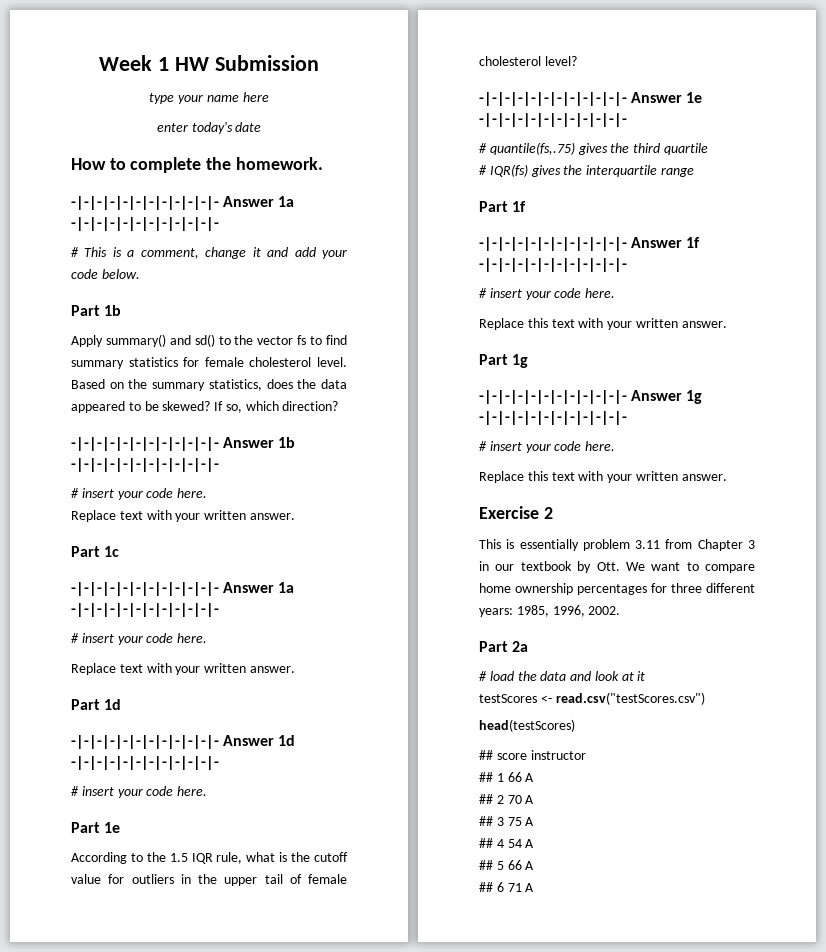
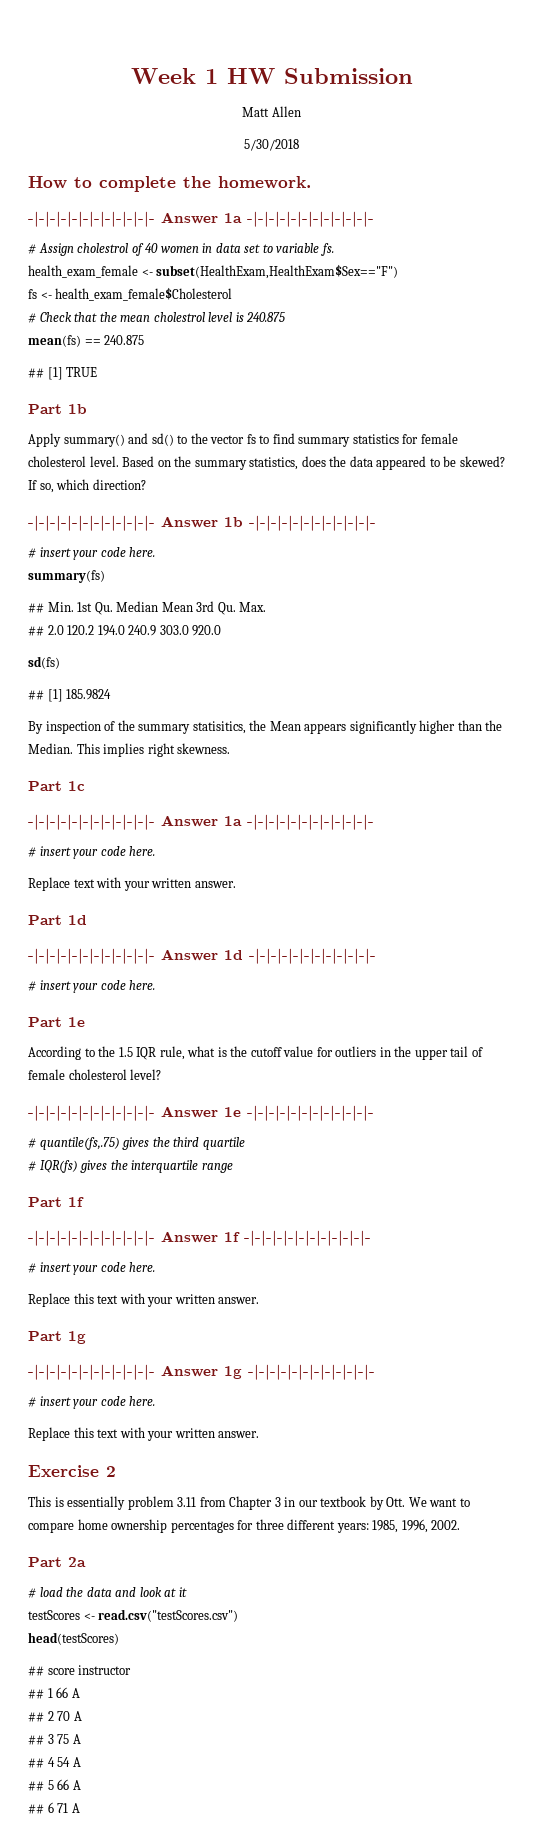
[149,92,269,104] [156,122,262,134] type your name here // enter today's date -> [242,106,301,117] [244,139,299,151] Matt Allen // 5/30/2018
[84,247,348,259] [71,269,140,279] This is a comment, change it and add your code below. -> [38,243,334,256] [28,264,399,279] [28,287,233,301] [28,312,286,323] [28,335,145,347] [28,367,98,380] Assign cholestrol of 40 women in data set to variable fs. // health_exam_female <- subset(HealthExam,HealthExam$Sex=="F") // fs <- health_exam_female$Cholesterol // # Check that the mean cholestrol level is 240.875 // mean(fs) == 240.875 // ## [1] TRUE
[71,510,295,522] Replace text with your written answer. -> [28,570,105,583] [28,601,267,615] [28,625,222,636] [28,656,60,669] [28,689,112,702] [28,720,503,734] [28,743,231,757] summary(fs) // ## Min. 1st Qu. Median Mean 3rd Qu. Max. // ## 2.0 120.2 194.0 240.9 303.0 920.0 // sd(fs) // ## [1] 185.9824 // By inspection of the summary statisitics, the Mean appears significantly higher than the Median. This implies right skewness.

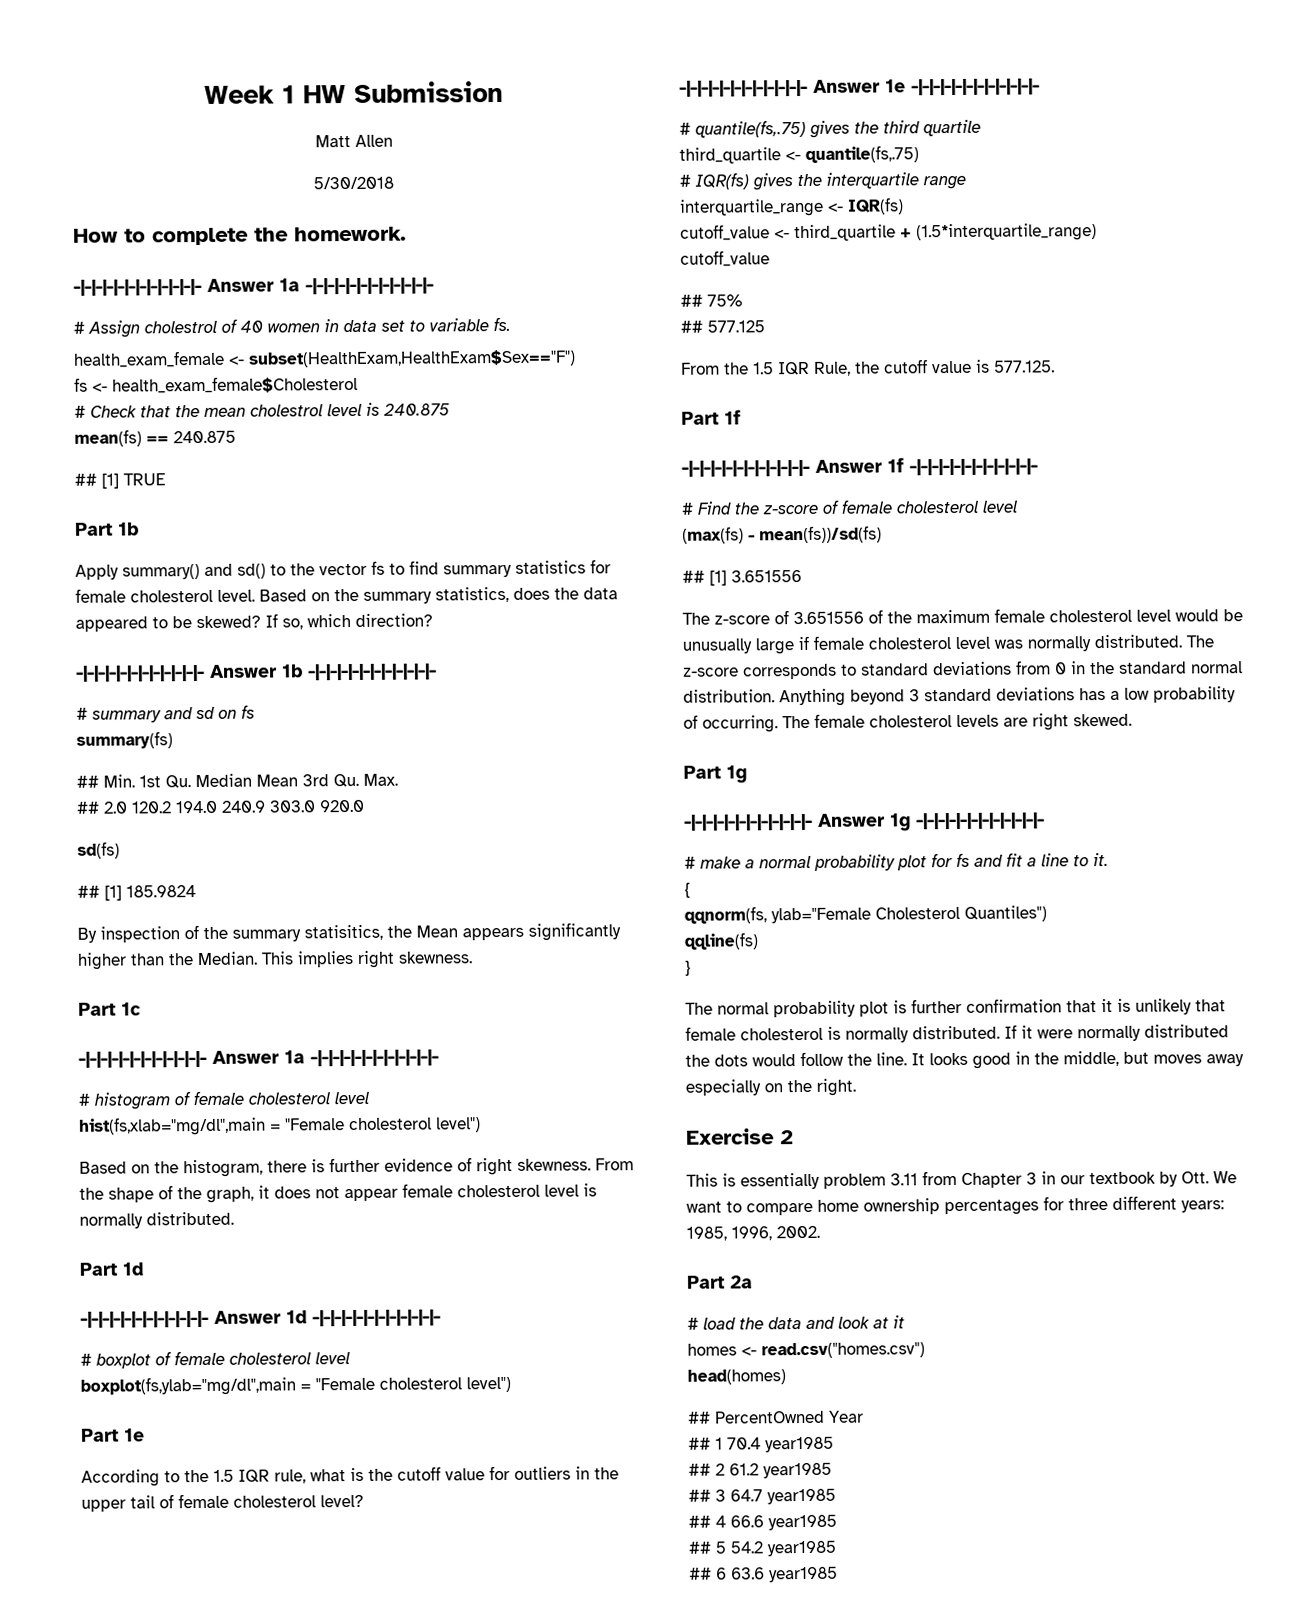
[39,547,156,560] insert your code here. -> [92,704,255,723] summary and sd on fs
[39,846,156,859] [28,877,236,891] insert your code here. // Replace text with your written answer. -> [94,1090,369,1110] [79,1116,481,1136] [79,1157,634,1178] [79,1183,597,1203] [79,1211,234,1229] histogram of female cholesterol level // hist(fs,xlab="mg/dl",main = "Female cholesterol level") // Based on the histogram, there is further evidence of right skewness. From the shape of the graph, it does not appear female cholesterol level is normally distributed.
[39,980,156,993] insert your code here. -> [96,1350,350,1369] [80,1376,511,1396] boxplot of female cholesterol level // boxplot(fs,ylab="mg/dl",main = "Female cholesterol level")
(245, 1143) none -> [679,145,919,164] // third_quartile <- quantile(fs,.75)
(233, 1168) none -> [679,197,904,217] [680,223,1097,242] [680,250,770,267] [680,294,743,307] [680,320,765,333] [681,359,1055,376] // interquartile_range <- IQR(fs) // cutoff_value <- third_quartile + (1.5*interquartile_range) // cutoff_value // ## 75% // ## 577.125 // From the 1.5 IQR Rule, the cutoff value is 577.125.
[39,1262,156,1275] [28,1293,260,1307] insert your code here. // Replace this text with your written answer. -> [697,499,1018,515] [682,525,882,544] [682,570,802,586] [682,608,1243,625] [682,634,1214,655] [683,660,1243,680] [683,686,1236,707] [683,713,1132,733] Find the z-score of female cholesterol level // (max(fs) - mean(fs))/sd(fs) // ## [1] 3.651556 // The z-score of 3.651556 of the maximum female cholesterol level would be unusually large if female cholesterol level was normally distributed. The z-score corresponds to standard deviations from 0 in the standard normal distribution. Anything beyond 3 standard deviations has a low probability of occurring. The female cholesterol levels are right skewed.
[39,1396,156,1409] [28,1427,260,1441] insert your code here. // Replace this text with your written answer. -> [700,852,1109,871] [684,882,690,898] [684,905,1047,924] [684,932,758,950] [685,960,691,976] [685,998,1226,1018] [685,1024,1229,1043] [685,1050,1244,1069] [685,1078,856,1096] make a normal probability plot for fs and fit a line to it. // { // qqnorm(fs, ylab="Female Cholesterol Quantiles") // qqline(fs) // } // The normal probability plot is further confirmation that it is unlikely that female cholesterol is normally distributed. If it were normally distributed the dots would follow the line. It looks good in the middle, but moves away especially on the right.
[28,1609,239,1622] [28,1632,119,1645] [28,1665,132,1676] testScores <- read.csv("testScores.csv") // head(testScores) // ## score instructor -> [687,1342,925,1359] [687,1369,786,1385] [688,1410,864,1424] homes <- read.csv("homes.csv") // head(homes) // ## PercentOwned Year
[56,1687,80,1698] 66 A -> [727,1436,834,1453] 70.4 year1985
[57,1711,82,1721] 70 A -> [729,1462,832,1479] 61.2 year1985
[57,1734,81,1744] 75 A -> [730,1488,836,1505] 64.7 year1985
[57,1757,81,1767] 54 A -> [730,1514,837,1531] 66.6 year1985
[57,1779,81,1790] 66 A -> [730,1540,836,1557] 54.2 year1985
[57,1803,80,1813] 71 A -> [731,1566,838,1583] 63.6 year1985

